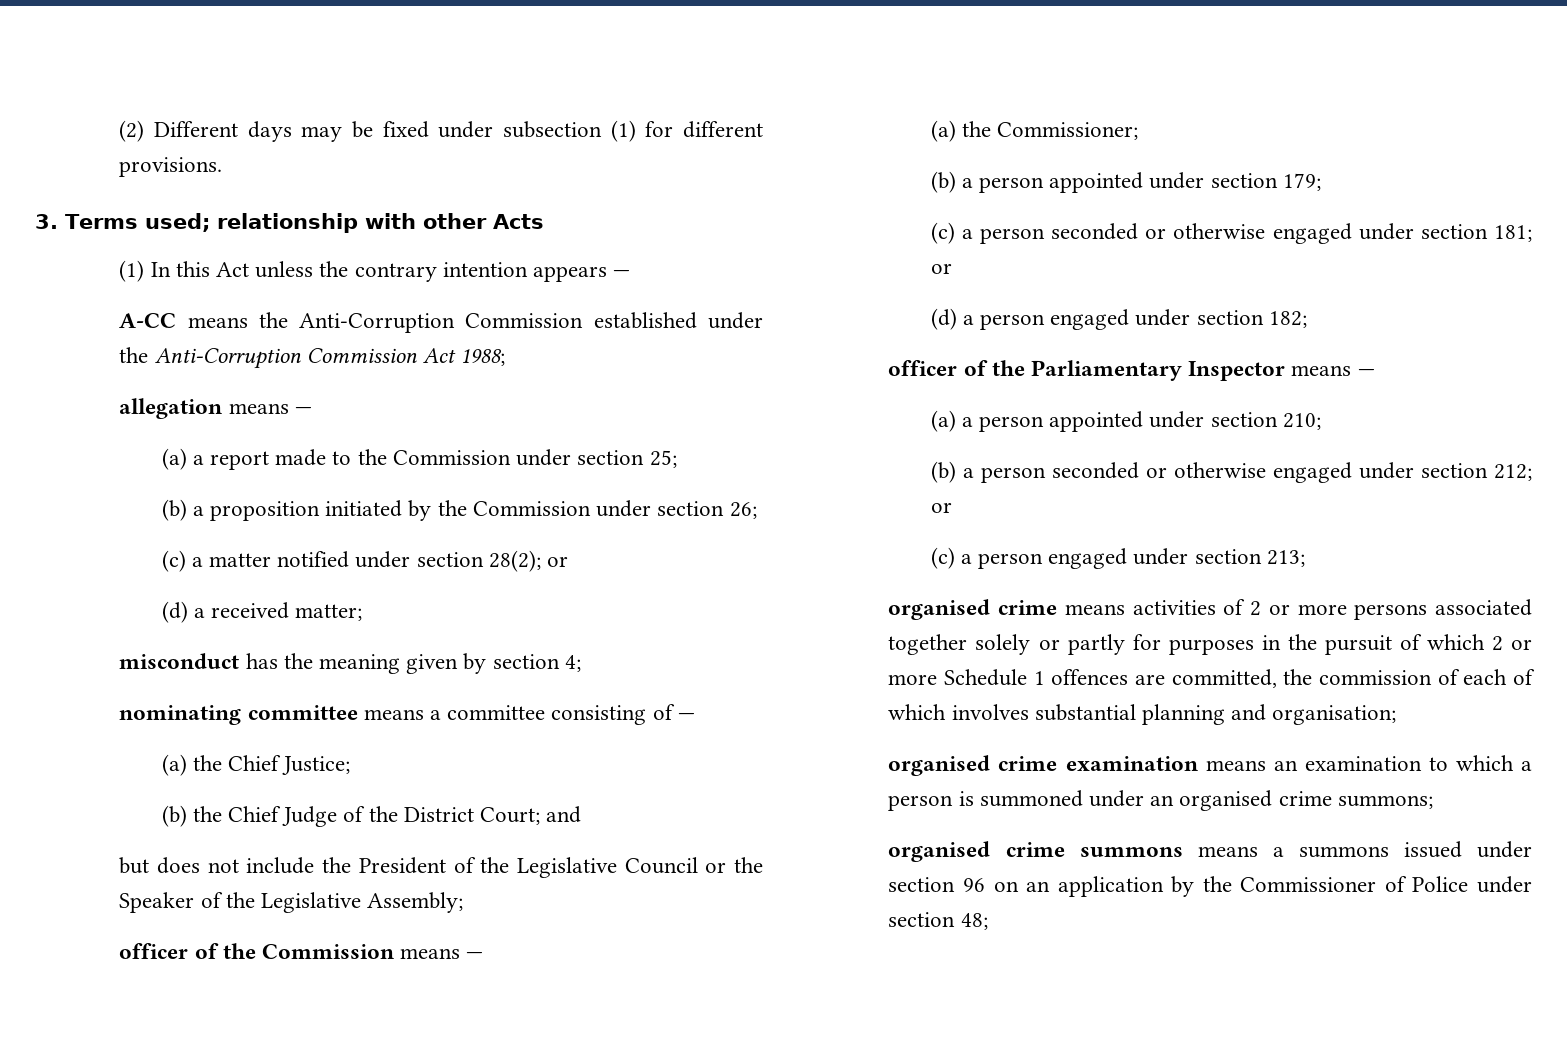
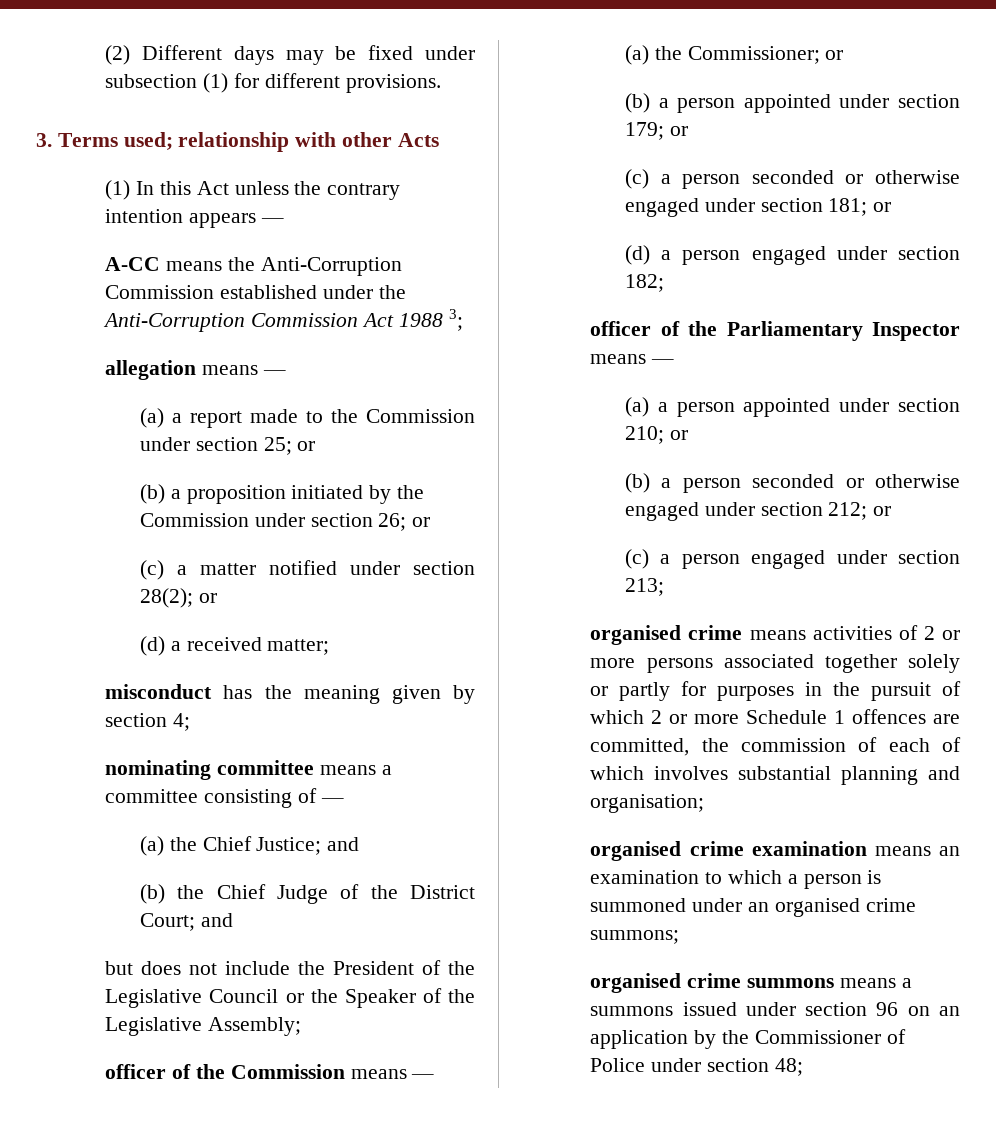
[460,348,506,366] 1988; -> [398,309,463,331] 1988 3;
(677, 459) none -> [297,441,316,451] or
(757, 510) none -> [412,517,431,527] or
(351, 765) none -> [327,837,360,851] and
(1139, 131) none -> [825,50,844,60] or
(1321, 182) none -> [669,126,688,136] or
(1321, 421) none -> [669,430,688,440] or

